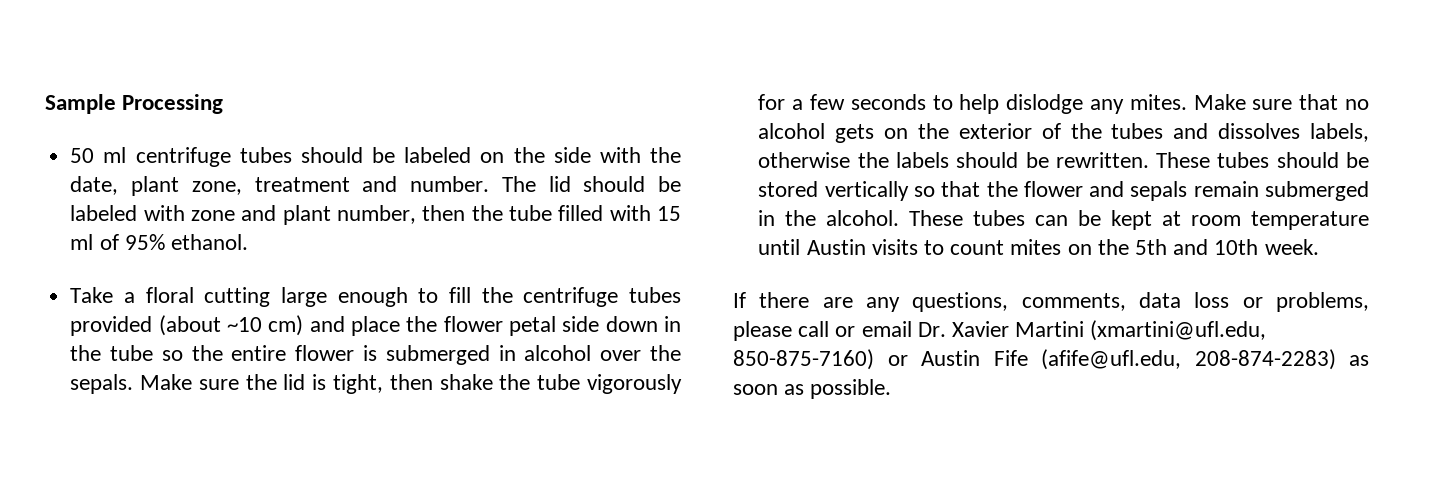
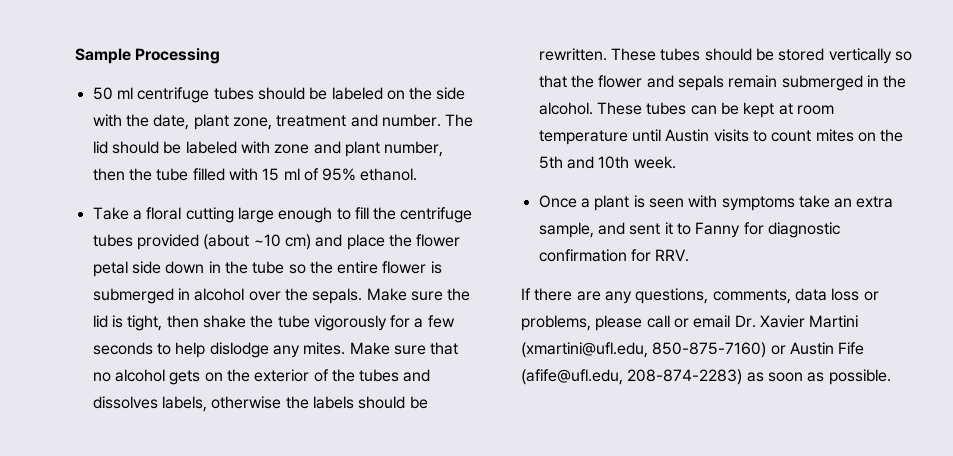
(1319, 247) none -> [538,195,894,211] [538,222,840,238] [538,249,690,262] // Once a plant is seen with symptoms take an extra sample, and sent it to Fanny for diagnostic confirmation for RRV.

